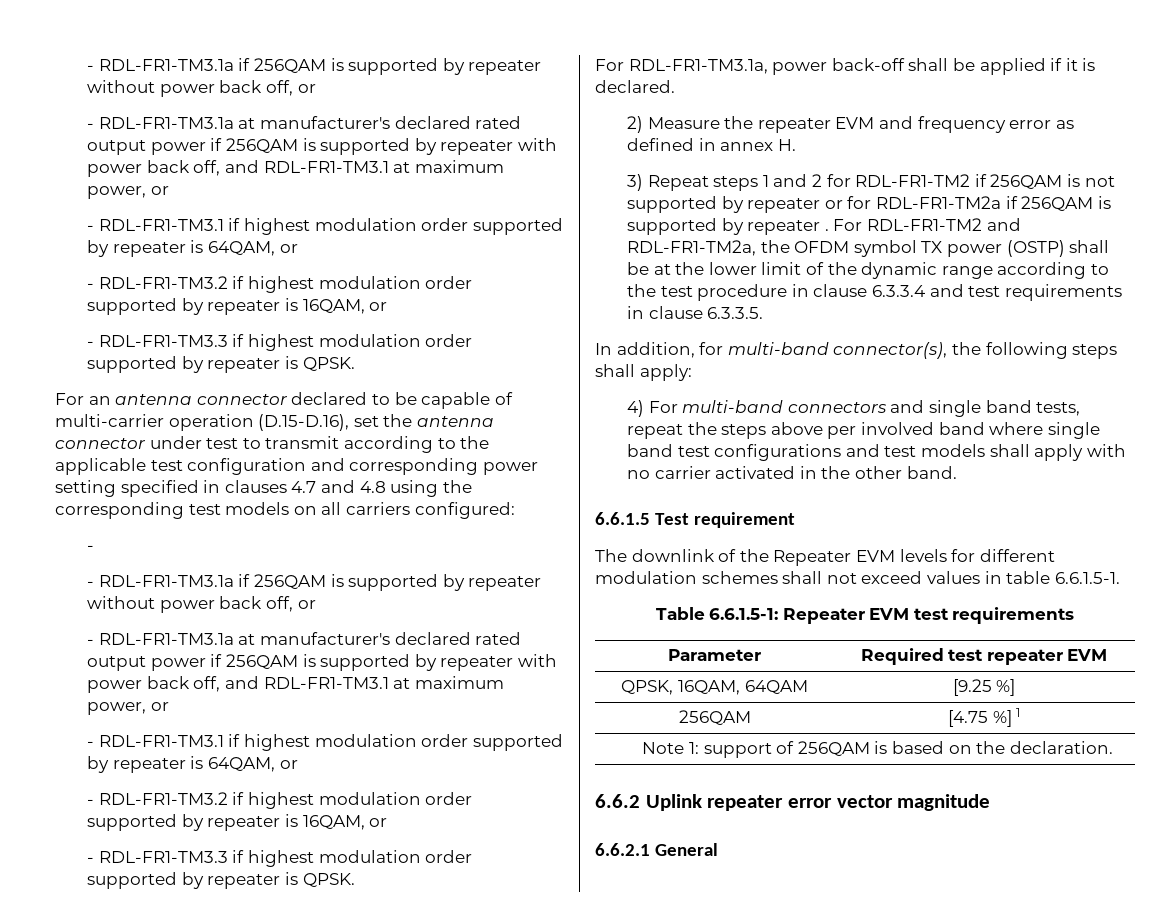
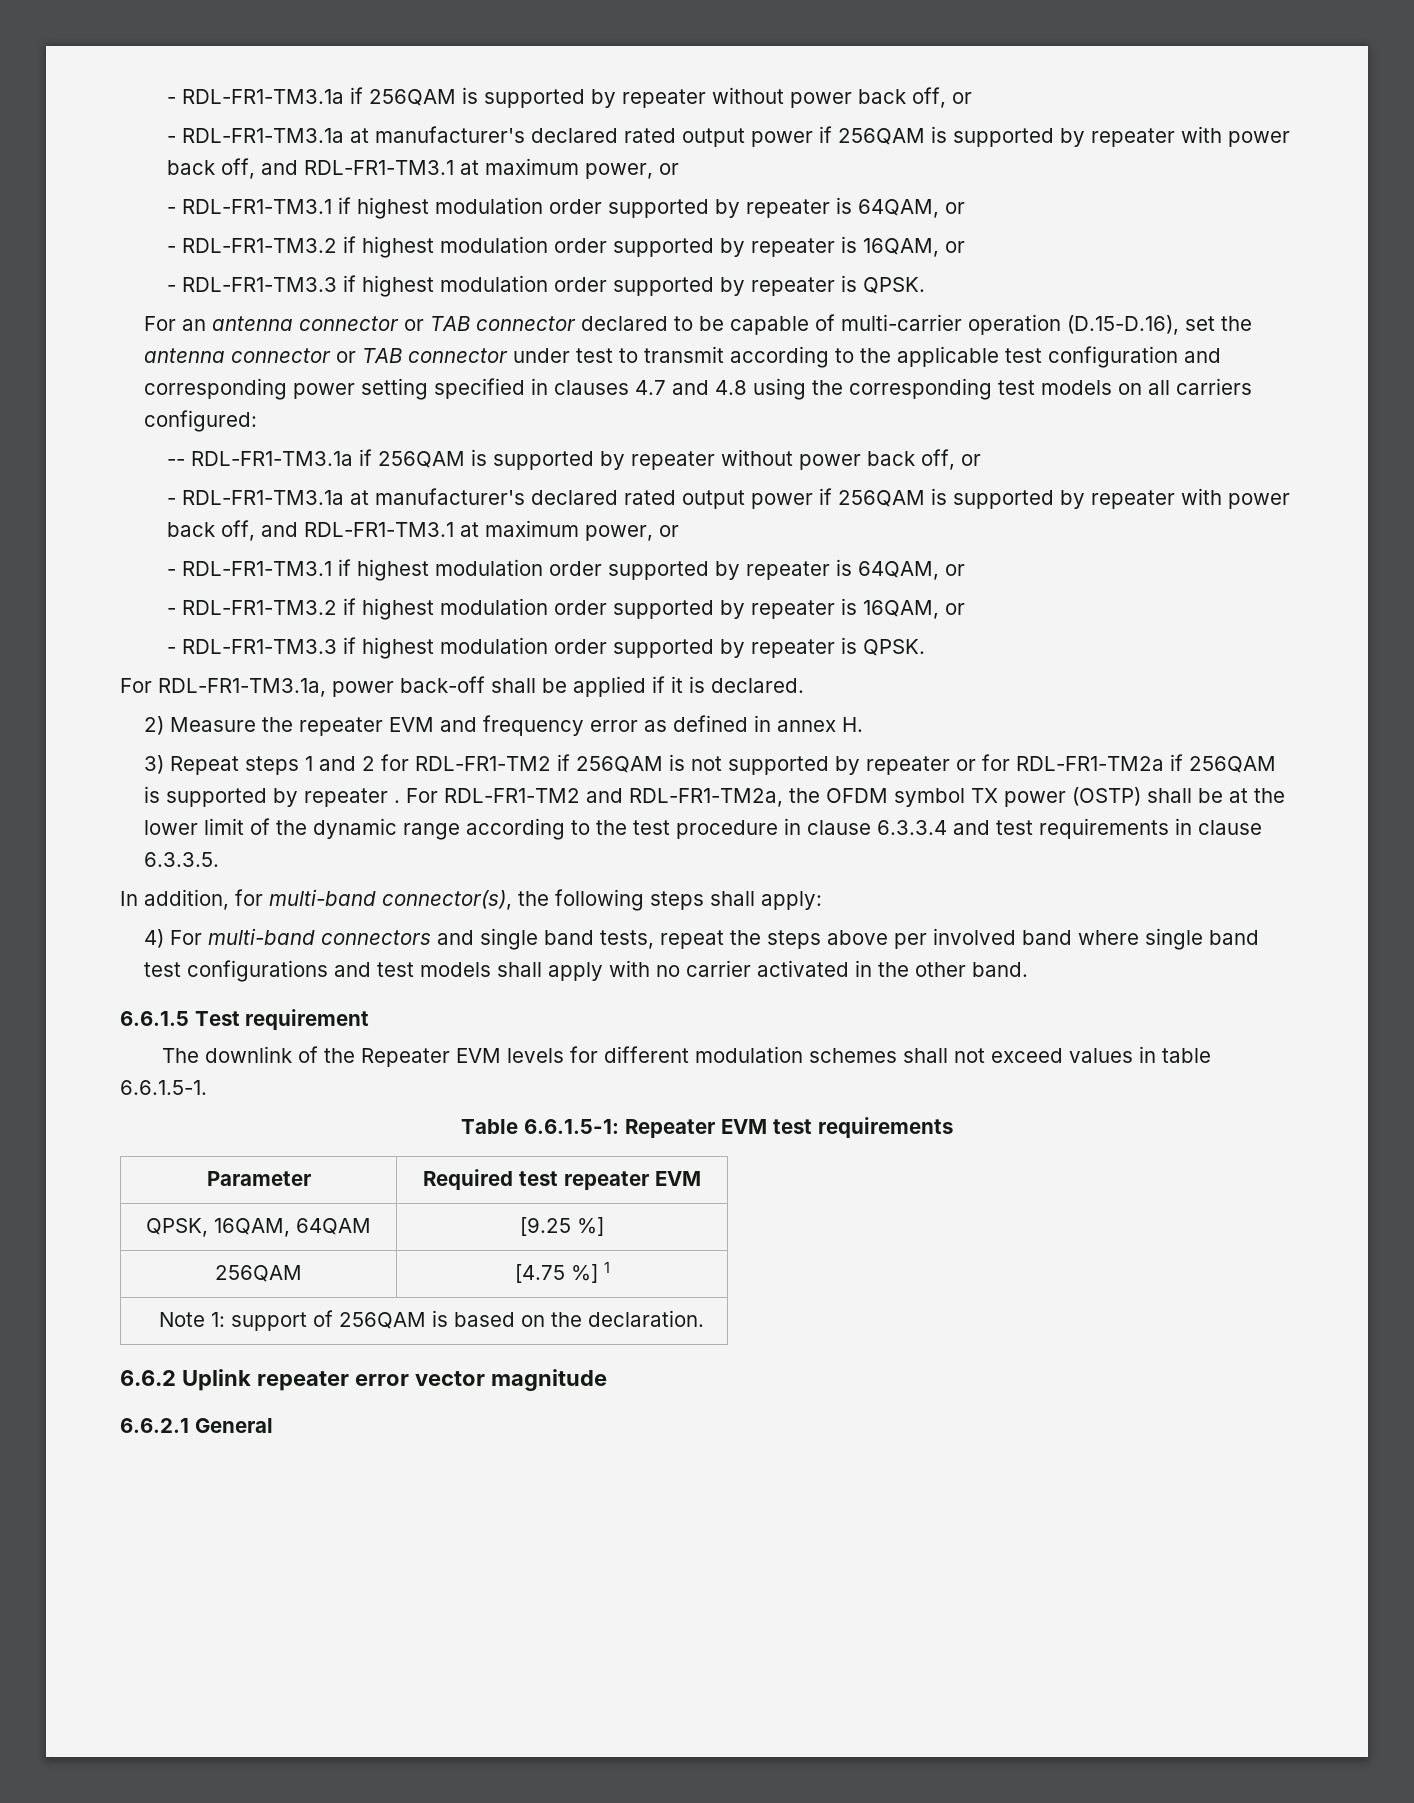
(288, 399) none -> [403,316,576,331] or TAB connector
(147, 443) none -> [335,348,508,363] or TAB connector
[87,545,95,551] [87,581,95,587] - // - -> [167,459,186,466] --

